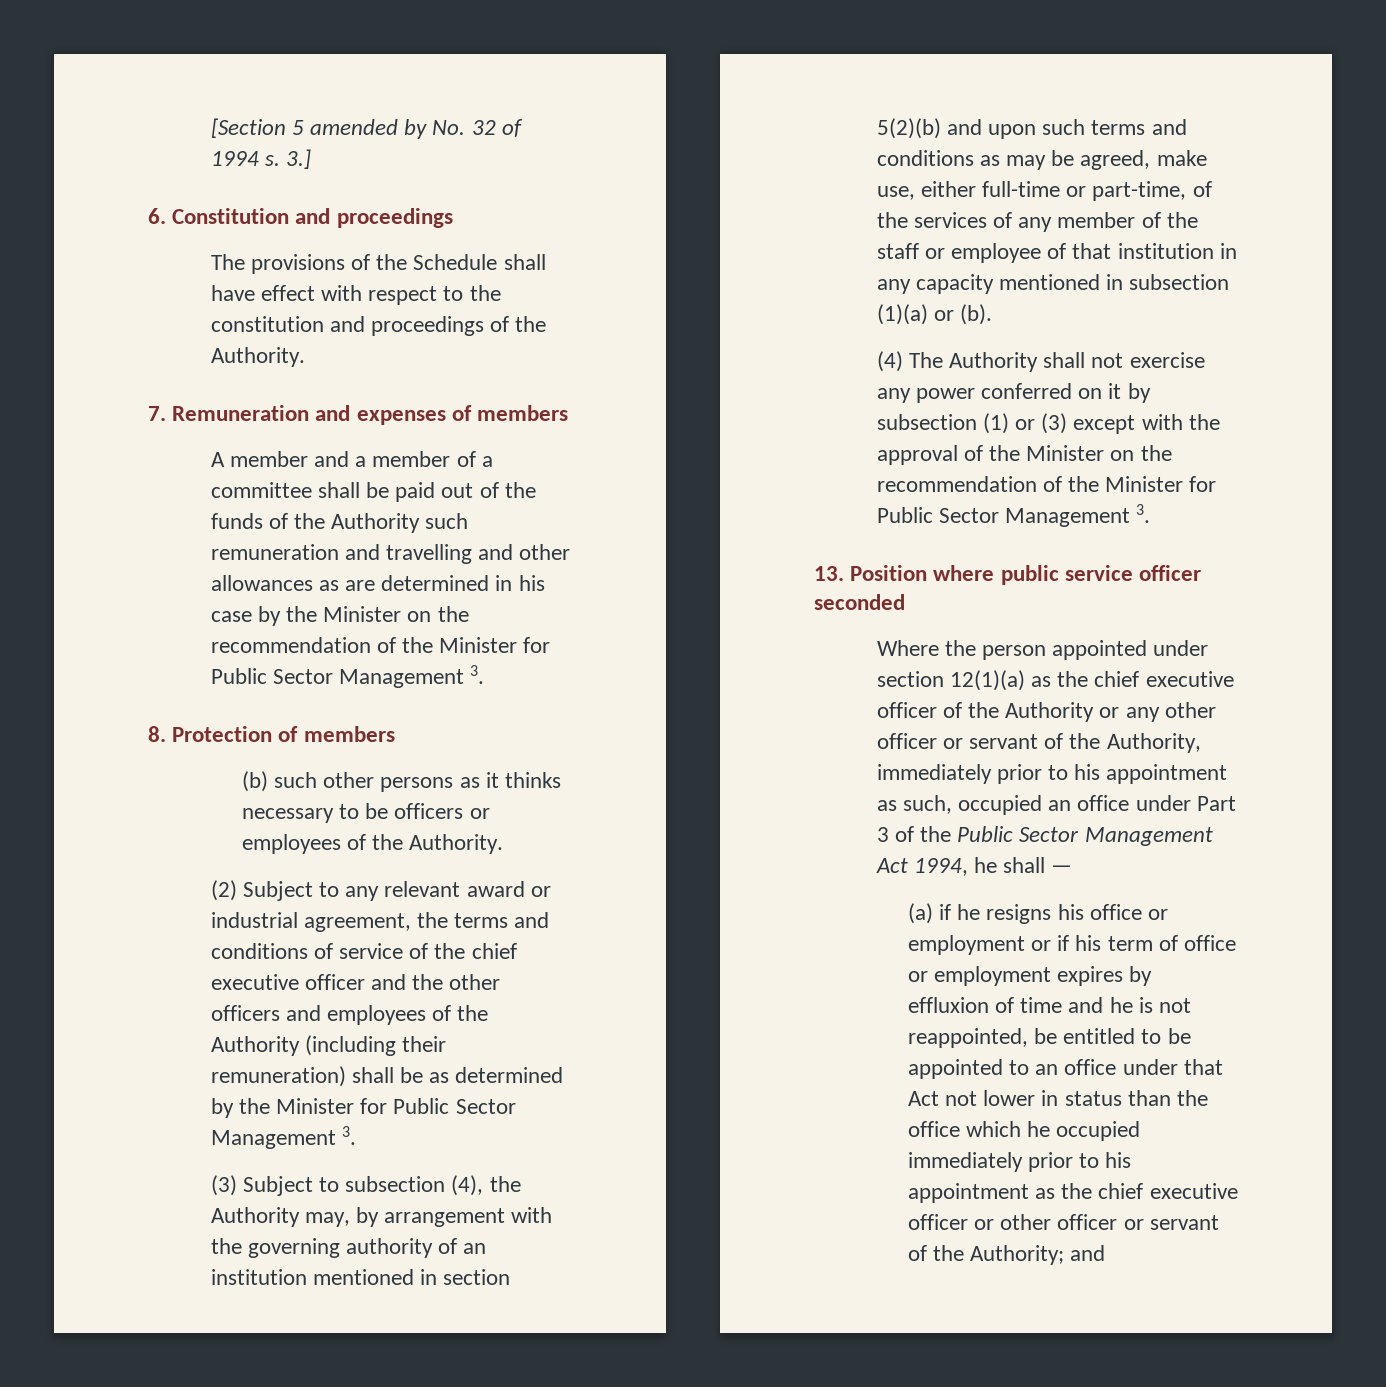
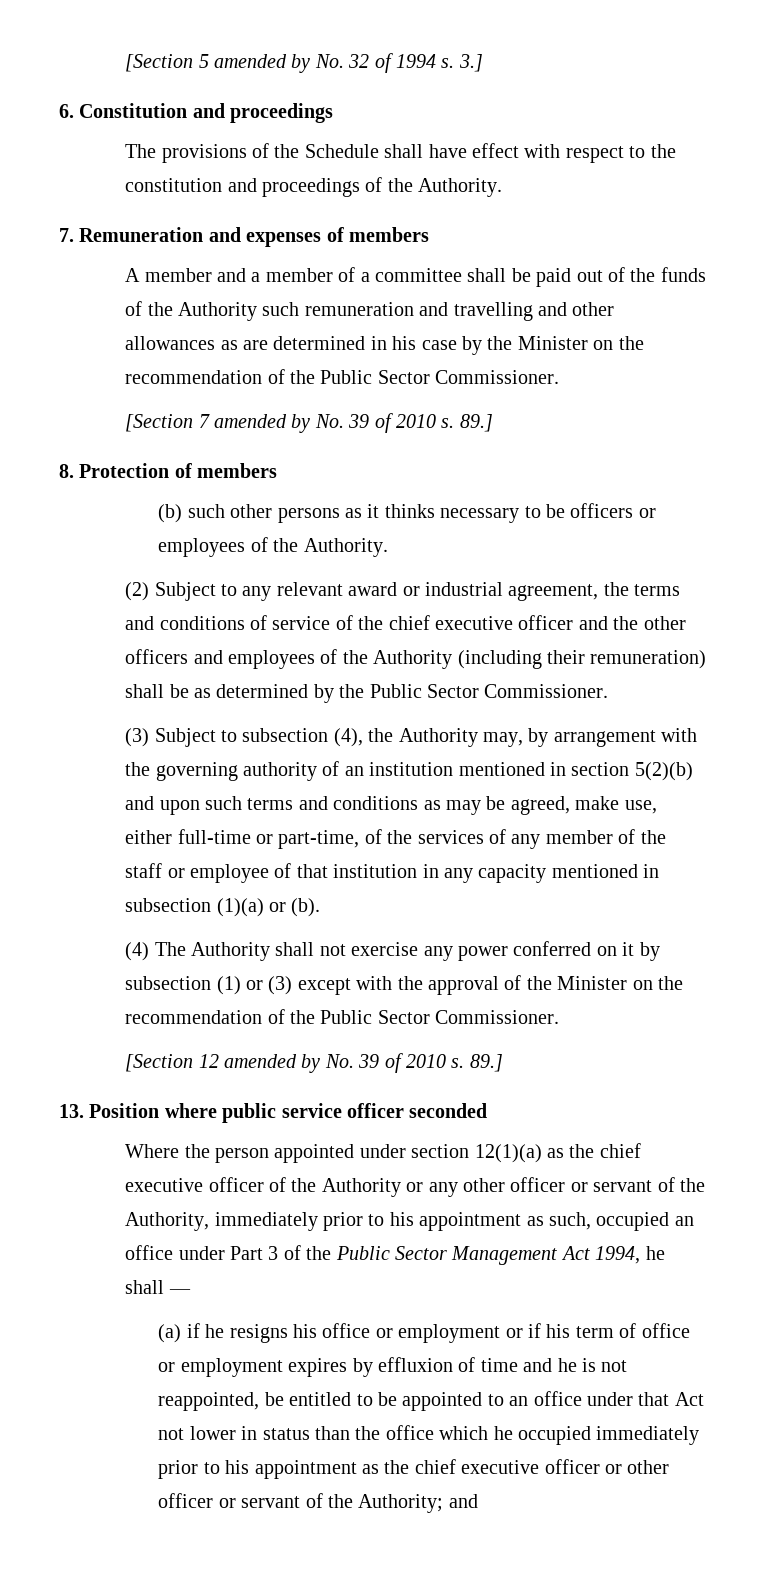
[439,637,551,653] [210,665,485,688] Minister for Public Sector Management 3. -> [320,370,560,384] [125,413,493,433] Public Sector Commissioner. // [Section 7 amended by No. 39 of 2010 s. 89.]
[275,1098,516,1114] [210,1126,356,1149] Minister for Public Sector Management 3. -> [369,684,609,698] Public Sector Commissioner.
[1105,476,1217,492] [876,504,1151,527] Minister for Public Sector Management 3. -> [320,1010,560,1024] [125,1053,503,1073] Public Sector Commissioner. // [Section 12 amended by No. 39 of 2010 s. 89.]

